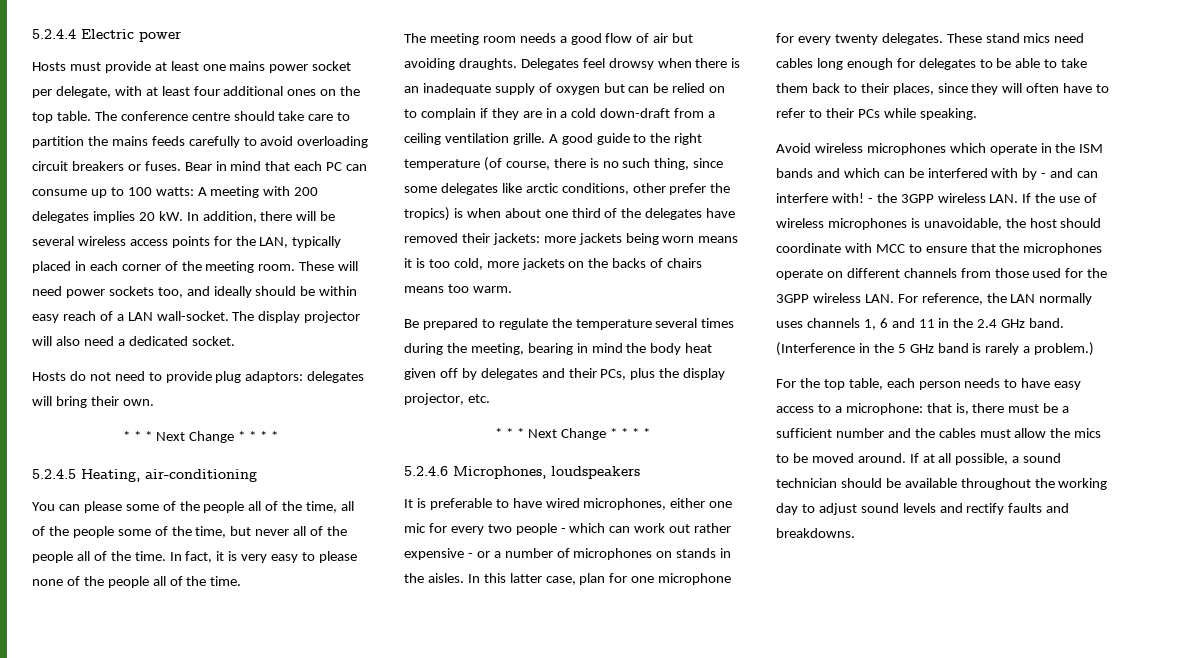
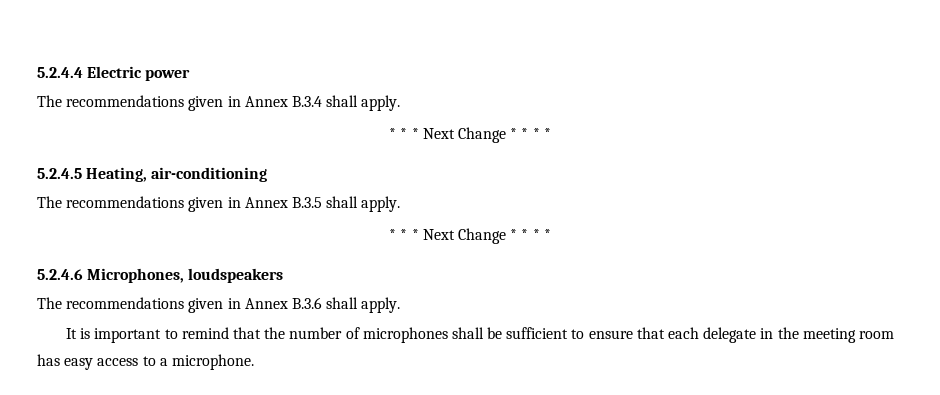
[32,61,352,73] [32,86,361,98] [32,111,351,123] [32,136,369,148] [32,161,368,171] [32,186,319,198] [32,211,336,223] [32,236,342,248] [32,261,359,273] [32,286,358,298] [32,311,361,323] [32,336,235,346] [32,371,365,383] [32,396,154,408] Hosts must provide at least one mains power socket per delegate, with at least four additional ones on the top table. The conference centre should take care to partition the mains feeds carefully to avoid overloading circuit breakers or fuses. Bear in mind that each PC can consume up to 100 watts: A meeting with 200 delegates implies 20 kW. In addition, there will be several wireless access points for the LAN, typically placed in each corner of the meeting room. These will need power sockets too, and ideally should be within easy reach of a LAN wall-socket. The display projector will also need a dedicated socket. // Hosts do not need to provide plug adaptors: delegates will bring their own. -> [37,95,401,111] The recommendations given in Annex B.3.4 shall apply.
[32,501,355,513] [32,526,348,538] [32,551,357,563] [32,576,242,588] [404,33,694,45] [404,58,741,70] [404,83,726,95] [404,108,716,120] [404,133,703,145] [404,157,724,171] [404,183,731,195] [404,207,736,221] [404,233,739,245] [404,258,703,270] [404,284,512,293] [404,318,735,330] [404,343,713,355] [404,368,726,380] [404,393,490,405] You can please some of the people all of the time, all of the people some of the time, but never all of the people all of the time. In fact, it is very easy to please none of the people all of the time. // The meeting room needs a good flow of air but avoiding draughts. Delegates feel drowsy when there is an inadequate supply of oxygen but can be relied on to complain if they are in a cold down-draft from a ceiling ventilation grille. A good guide to the right temperature (of course, there is no such thing, since some delegates like arctic conditions, other prefer the tropics) is when about one third of the delegates have removed their jackets: more jackets being worn means it is too cold, more jackets on the backs of chairs means too warm. // Be prepared to regulate the temperature several times during the meeting, bearing in mind the body heat given off by delegates and their PCs, plus the display projector, etc. -> [37,196,401,212] The recommendations given in Annex B.3.5 shall apply.
[404,498,733,510] [404,523,732,535] [404,548,732,560] [404,573,732,585] [776,33,1085,45] [776,58,1088,70] [776,83,1110,95] [776,108,977,120] [776,143,1104,155] [776,168,1099,180] [776,193,1098,203] [776,218,1102,230] [776,243,1103,255] [776,268,1108,280] [776,293,1093,305] [776,318,1065,330] [776,342,1095,356] [776,378,1082,390] [776,403,1070,415] [776,428,1102,438] [776,453,1062,465] [776,478,1108,490] [776,503,1070,515] [776,528,855,538] It is preferable to have wired microphones, either one mic for every two people - which can work out rather expensive - or a number of microphones on stands in the aisles. In this latter case, plan for one microphone for every twenty delegates. These stand mics need cables long enough for delegates to be able to take them back to their places, since they will often have to refer to their PCs while speaking. // Avoid wireless microphones which operate in the ISM bands and which can be interfered with by - and can interfere with! - the 3GPP wireless LAN. If the use of wireless microphones is unavoidable, the host should coordinate with MCC to ensure that the microphones operate on different channels from those used for the 3GPP wireless LAN. For reference, the LAN normally uses channels 1, 6 and 11 in the 2.4 GHz band. (Interference in the 5 GHz band is rarely a problem.) // For the top table, each person needs to have easy access to a microphone: that is, there must be a sufficient number and the cables must allow the mics to be moved around. If at all possible, a sound technician should be available throughout the working day to adjust sound levels and rectify faults and breakdowns. -> [37,297,401,313] [66,327,894,343] [37,354,254,370] The recommendations given in Annex B.3.6 shall apply. // It is important to remind that the number of microphones shall be sufficient to ensure that each delegate in the meeting room has easy access to a microphone.

